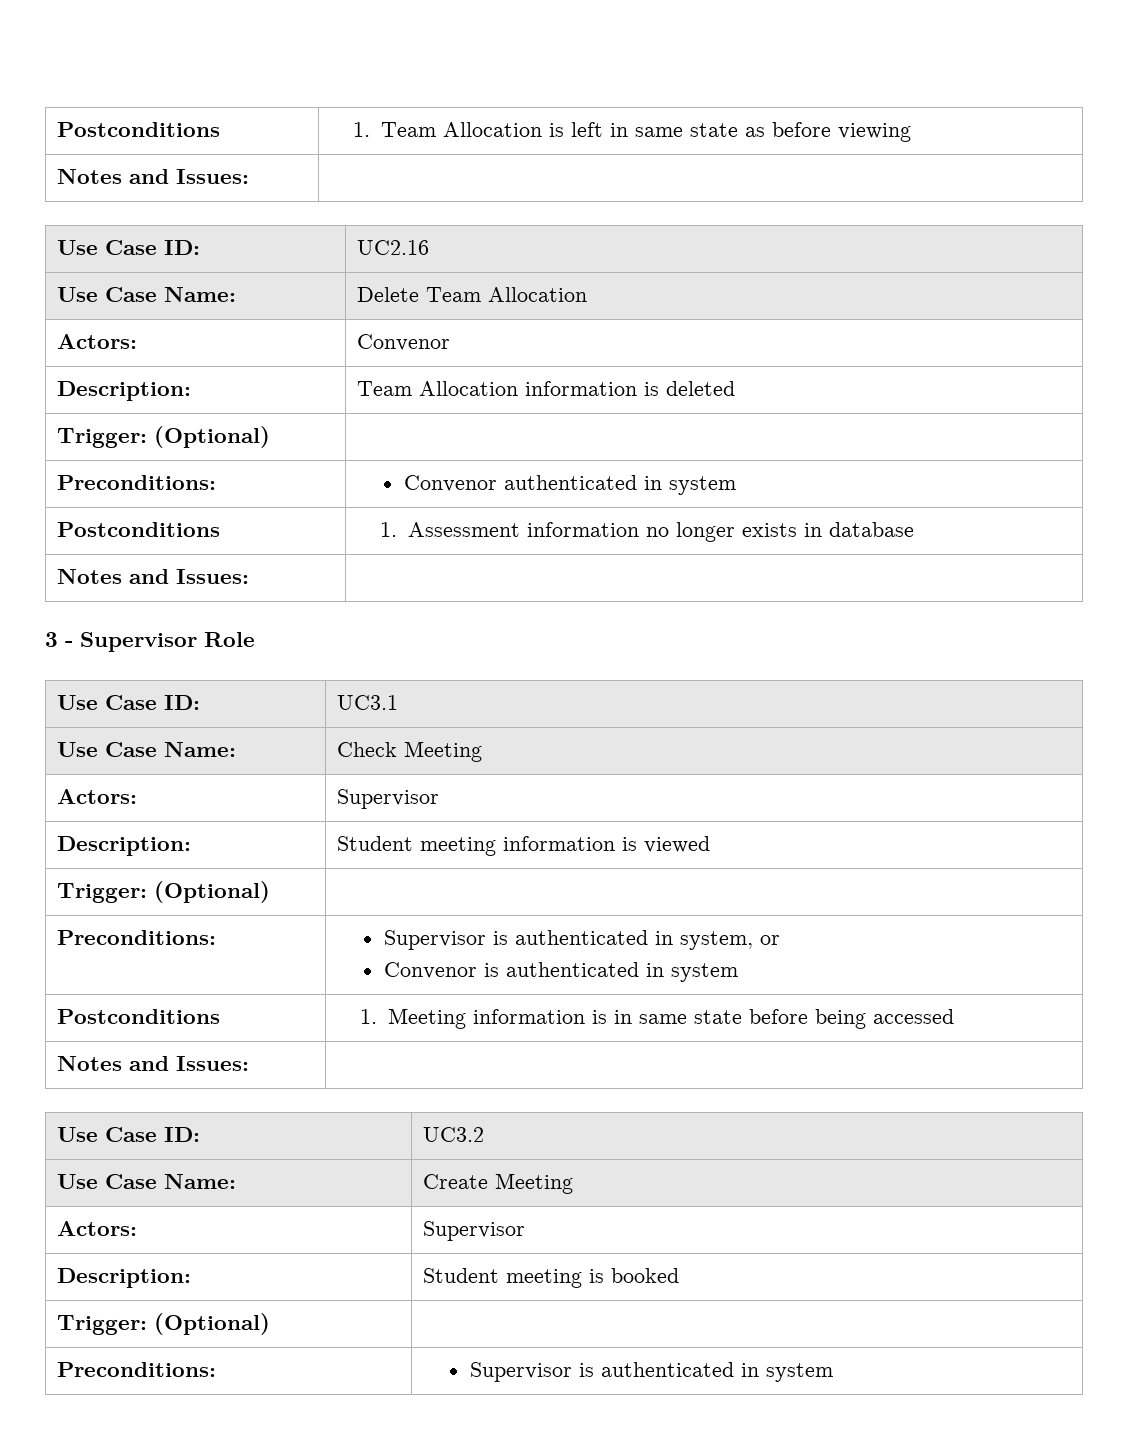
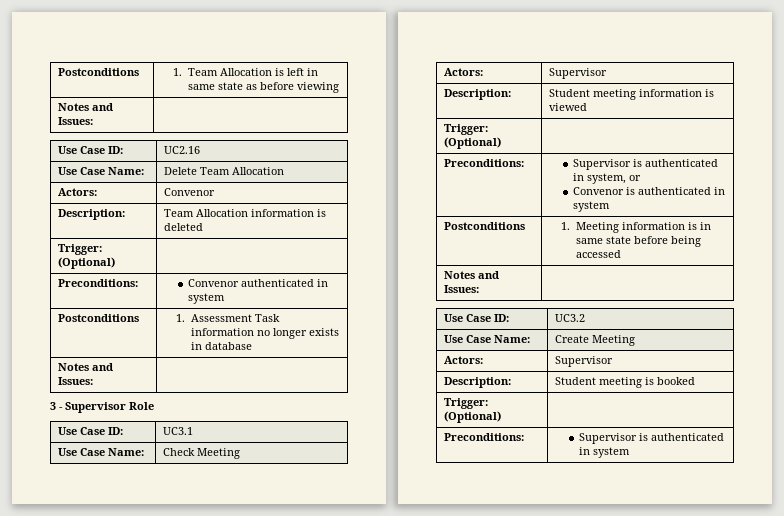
(520, 529) none -> [254,314,280,322] Task

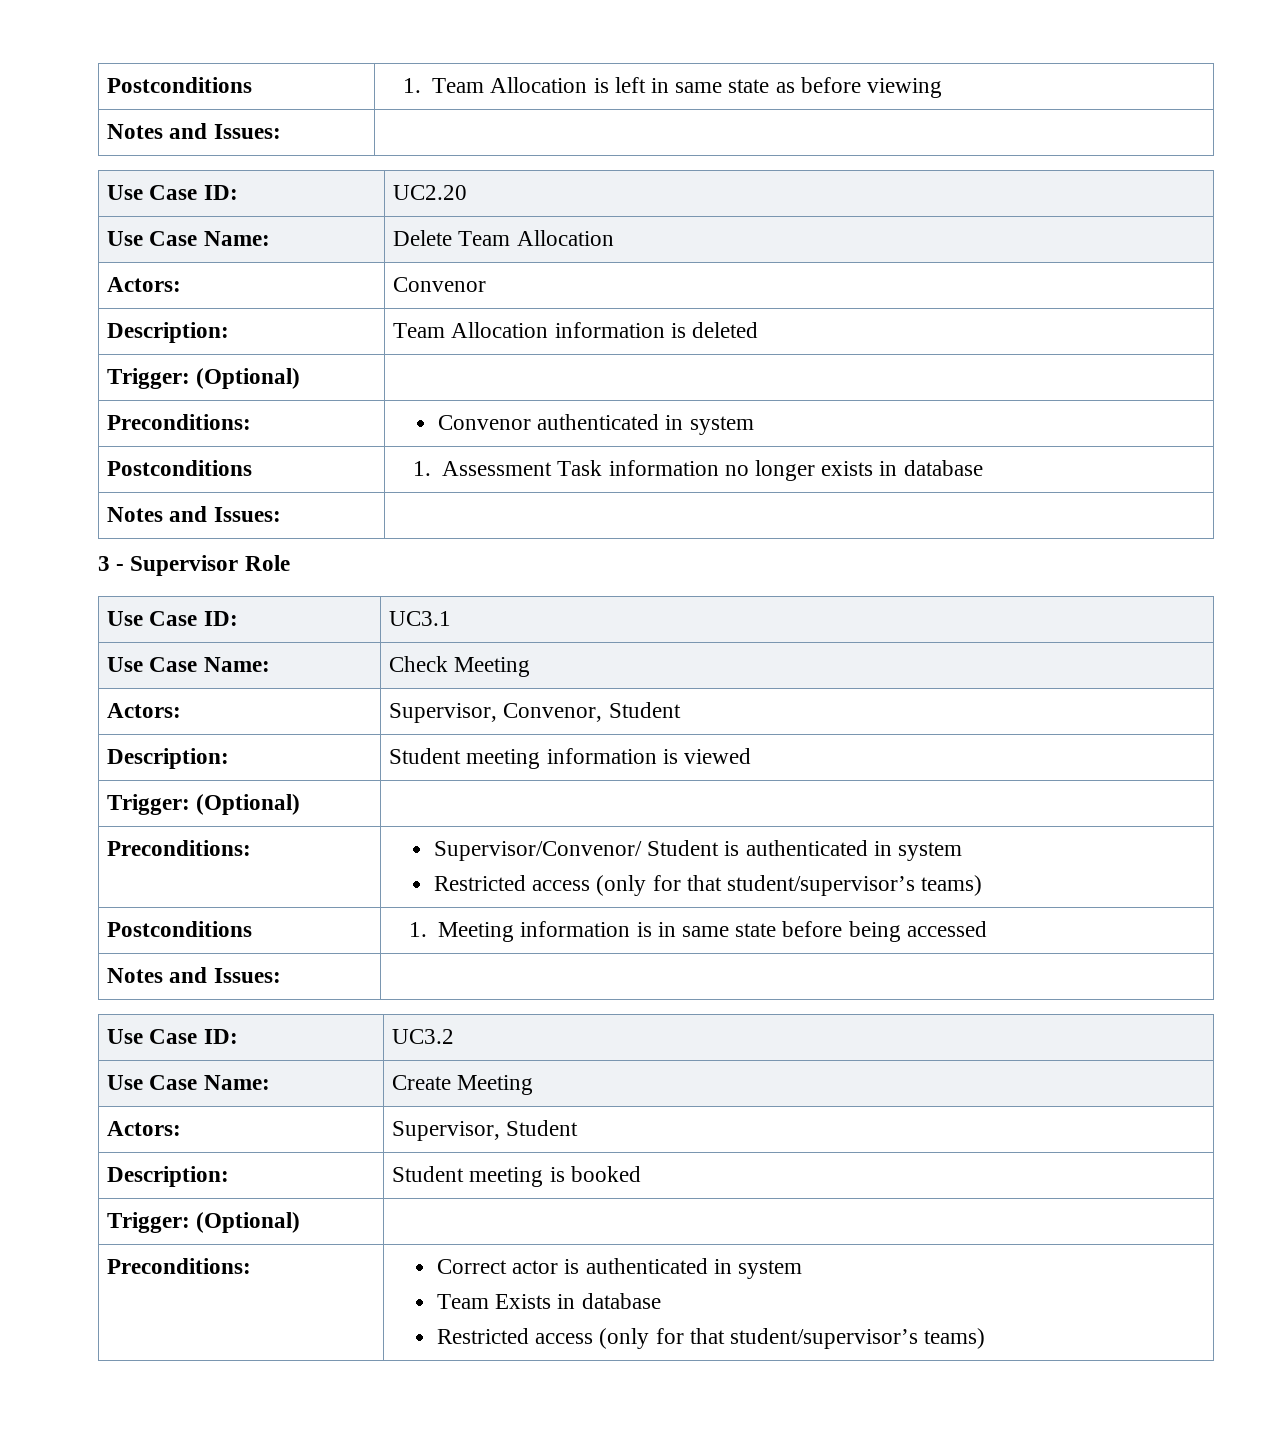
[164,146,201,154] UC2.16 -> [393,185,468,200] UC2.20
[549,68,608,79] Supervisor -> [389,702,681,723] Supervisor, Convenor, Student
[573,159,719,170] [573,173,642,184] [573,187,726,195] [573,201,611,212] Supervisor is authenticated in system, or // Convenor is authenticated in system -> [433,840,962,861] [433,875,983,896] Supervisor/Convenor/ Student is authenticated in system // Restricted access (only for that student/supervisor’s teams)
[555,356,614,367] Supervisor -> [392,1120,579,1141] Supervisor, Student
[579,433,725,444] [579,447,631,458] Supervisor is authenticated in system -> [436,1258,802,1279] [436,1293,661,1309] [436,1328,986,1349] Correct actor is authenticated in system // Team Exists in database // Restricted access (only for that student/supervisor’s teams)

